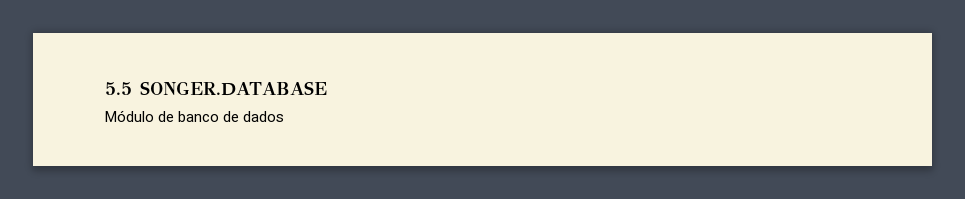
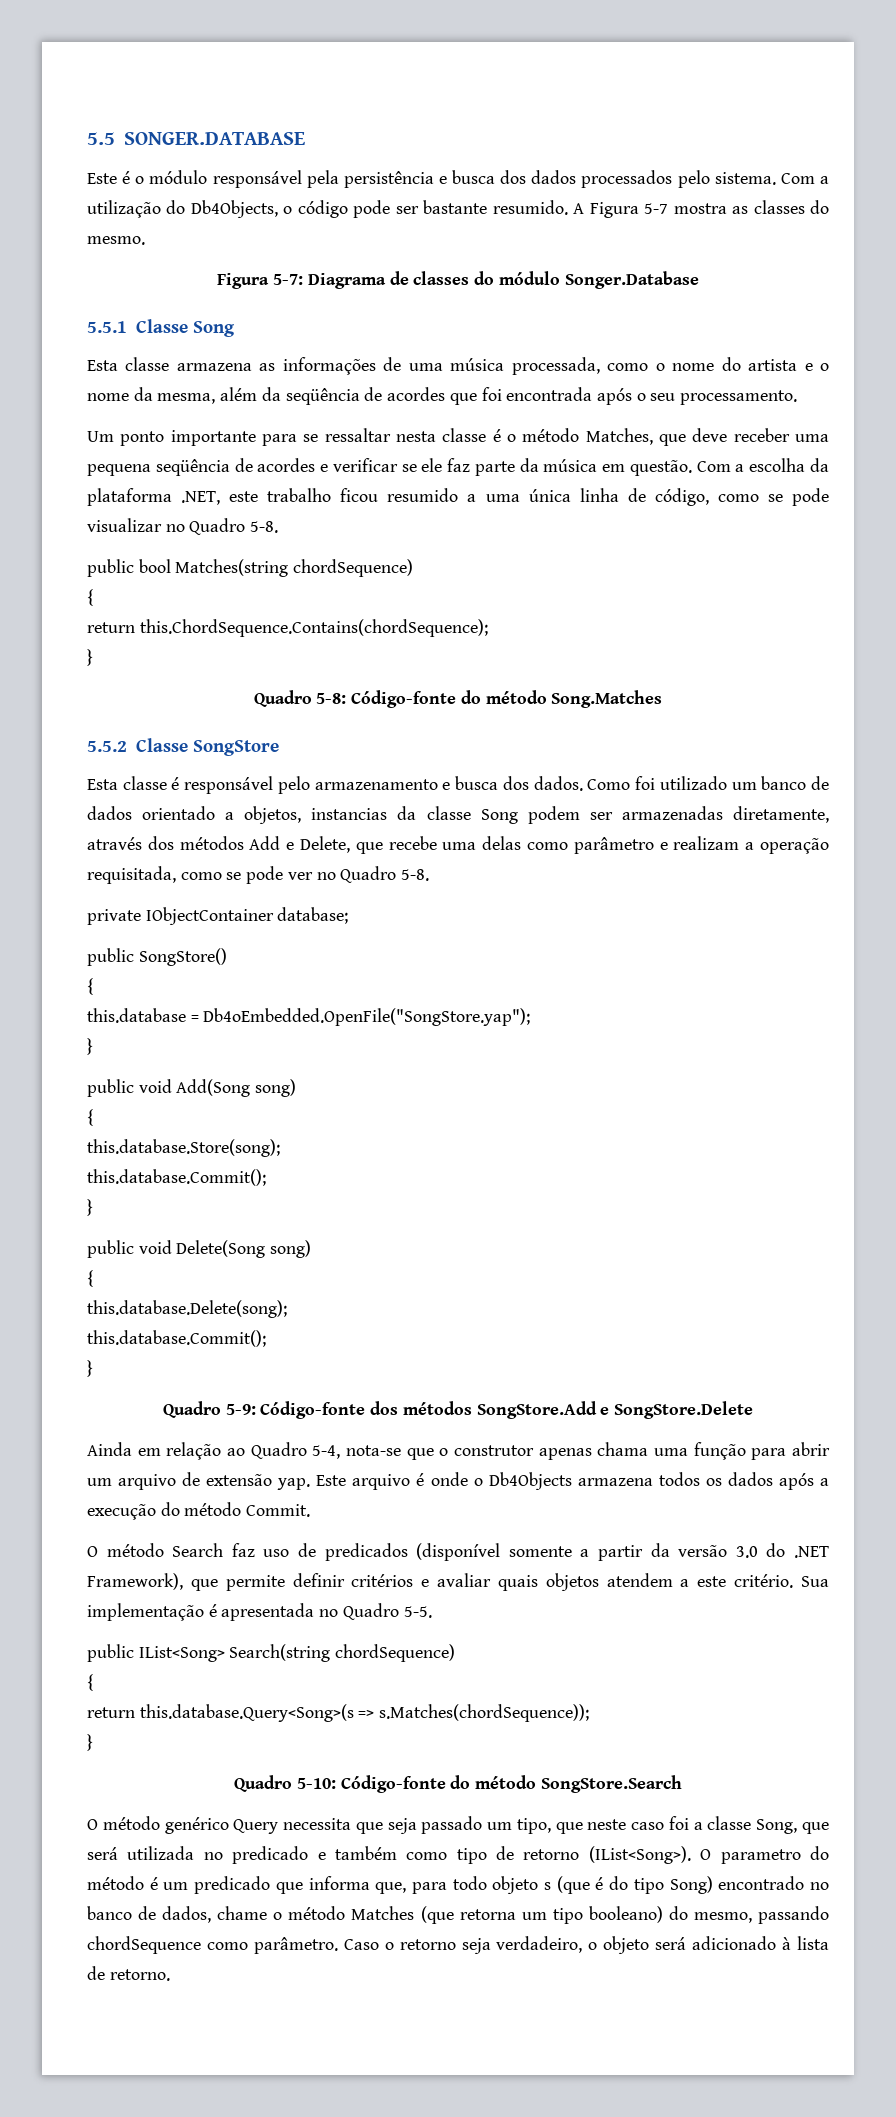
[105,110,285,122] Módulo de banco de dados -> [87,170,829,188] [87,200,829,218] [87,236,145,245] [217,271,699,289] [87,319,235,337] [87,357,830,375] [87,387,798,405] [87,428,830,446] [87,458,829,476] [87,488,829,506] [87,518,279,535] [87,559,414,577] [87,589,93,606] [87,619,488,637] [87,649,93,666] [253,690,663,708] [87,738,279,756] [87,776,830,794] [87,806,829,824] [87,836,829,854] [87,866,430,884] [87,907,349,925] [87,948,227,966] [87,978,93,995] [87,1008,531,1026] [87,1038,93,1055] [87,1079,297,1097] [87,1109,93,1126] [87,1139,280,1157] [87,1169,266,1186] [87,1199,93,1216] [87,1240,312,1258] [87,1270,93,1287] [87,1300,287,1318] [87,1330,266,1347] [87,1360,93,1377] [162,1401,754,1419] [87,1442,830,1460] [87,1472,829,1490] [87,1502,311,1520] [87,1543,830,1561] [87,1573,829,1591] [87,1603,432,1621] [87,1644,456,1662] [87,1674,93,1691] [87,1704,590,1722] [87,1734,93,1751] [234,1775,682,1793] [87,1816,829,1834] [87,1846,830,1864] [87,1876,829,1894] [87,1906,829,1924] [87,1936,829,1954] [87,1966,170,1981] Este é o módulo responsável pela persistência e busca dos dados processados pelo sistema. Com a utilização do Db4Objects, o código pode ser bastante resumido. A Figura 5-7 mostra as classes do mesmo. // Figura 5-7: Diagrama de classes do módulo Songer.Database // 5.5.1 Classe Song // Esta classe armazena as informações de uma música processada, como o nome do artista e o nome da mesma, além da seqüência de acordes que foi encontrada após o seu processamento. // Um ponto importante para se ressaltar nesta classe é o método Matches, que deve receber uma pequena seqüência de acordes e verificar se ele faz parte da música em questão. Com a escolha da plataforma .NET, este trabalho ficou resumido a uma única linha de código, como se pode visualizar no Quadro 5-8. // public bool Matches(string chordSequence) // { // return this.ChordSequence.Contains(chordSequence); // } // Quadro 5-8: Código-fonte do método Song.Matches // 5.5.2 Classe SongStore // Esta classe é responsável pelo armazenamento e busca dos dados. Como foi utilizado um banco de dados orientado a objetos, instancias da classe Song podem ser armazenadas diretamente, através dos métodos Add e Delete, que recebe uma delas como parâmetro e realizam a operação requisitada, como se pode ver no Quadro 5-8. // private IObjectContainer database; // public SongStore() // { // this.database = Db4oEmbedded.OpenFile("SongStore.yap"); // } // public void Add(Song song) // { // this.database.Store(song); // this.database.Commit(); // } // public void Delete(Song song) // { // this.database.Delete(song); // this.database.Commit(); // } // Quadro 5-9: Código-fonte dos métodos SongStore.Add e SongStore.Delete // Ainda em relação ao Quadro 5-4, nota-se que o construtor apenas chama uma função para abrir um arquivo de extensão yap. Este arquivo é onde o Db4Objects armazena todos os dados após a execução do método Commit. // O método Search faz uso de predicados (disponível somente a partir da versão 3.0 do .NET Framework), que permite definir critérios e avaliar quais objetos atendem a este critério. Sua implementação é apresentada no Quadro 5-5. // public IList<Song> Search(string chordSequence) // { // return this.database.Query<Song>(s => s.Matches(chordSequence)); // } // Quadro 5-10: Código-fonte do método SongStore.Search // O método genérico Query necessita que seja passado um tipo, que neste caso foi a classe Song, que será utilizada no predicado e também como tipo de retorno (IList<Song>). O parametro do método é um predicado que informa que, para todo objeto s (que é do tipo Song) encontrado no banco de dados, chame o método Matches (que retorna um tipo booleano) do mesmo, passando chordSequence como parâmetro. Caso o retorno seja verdadeiro, o objeto será adicionado à lista de retorno.

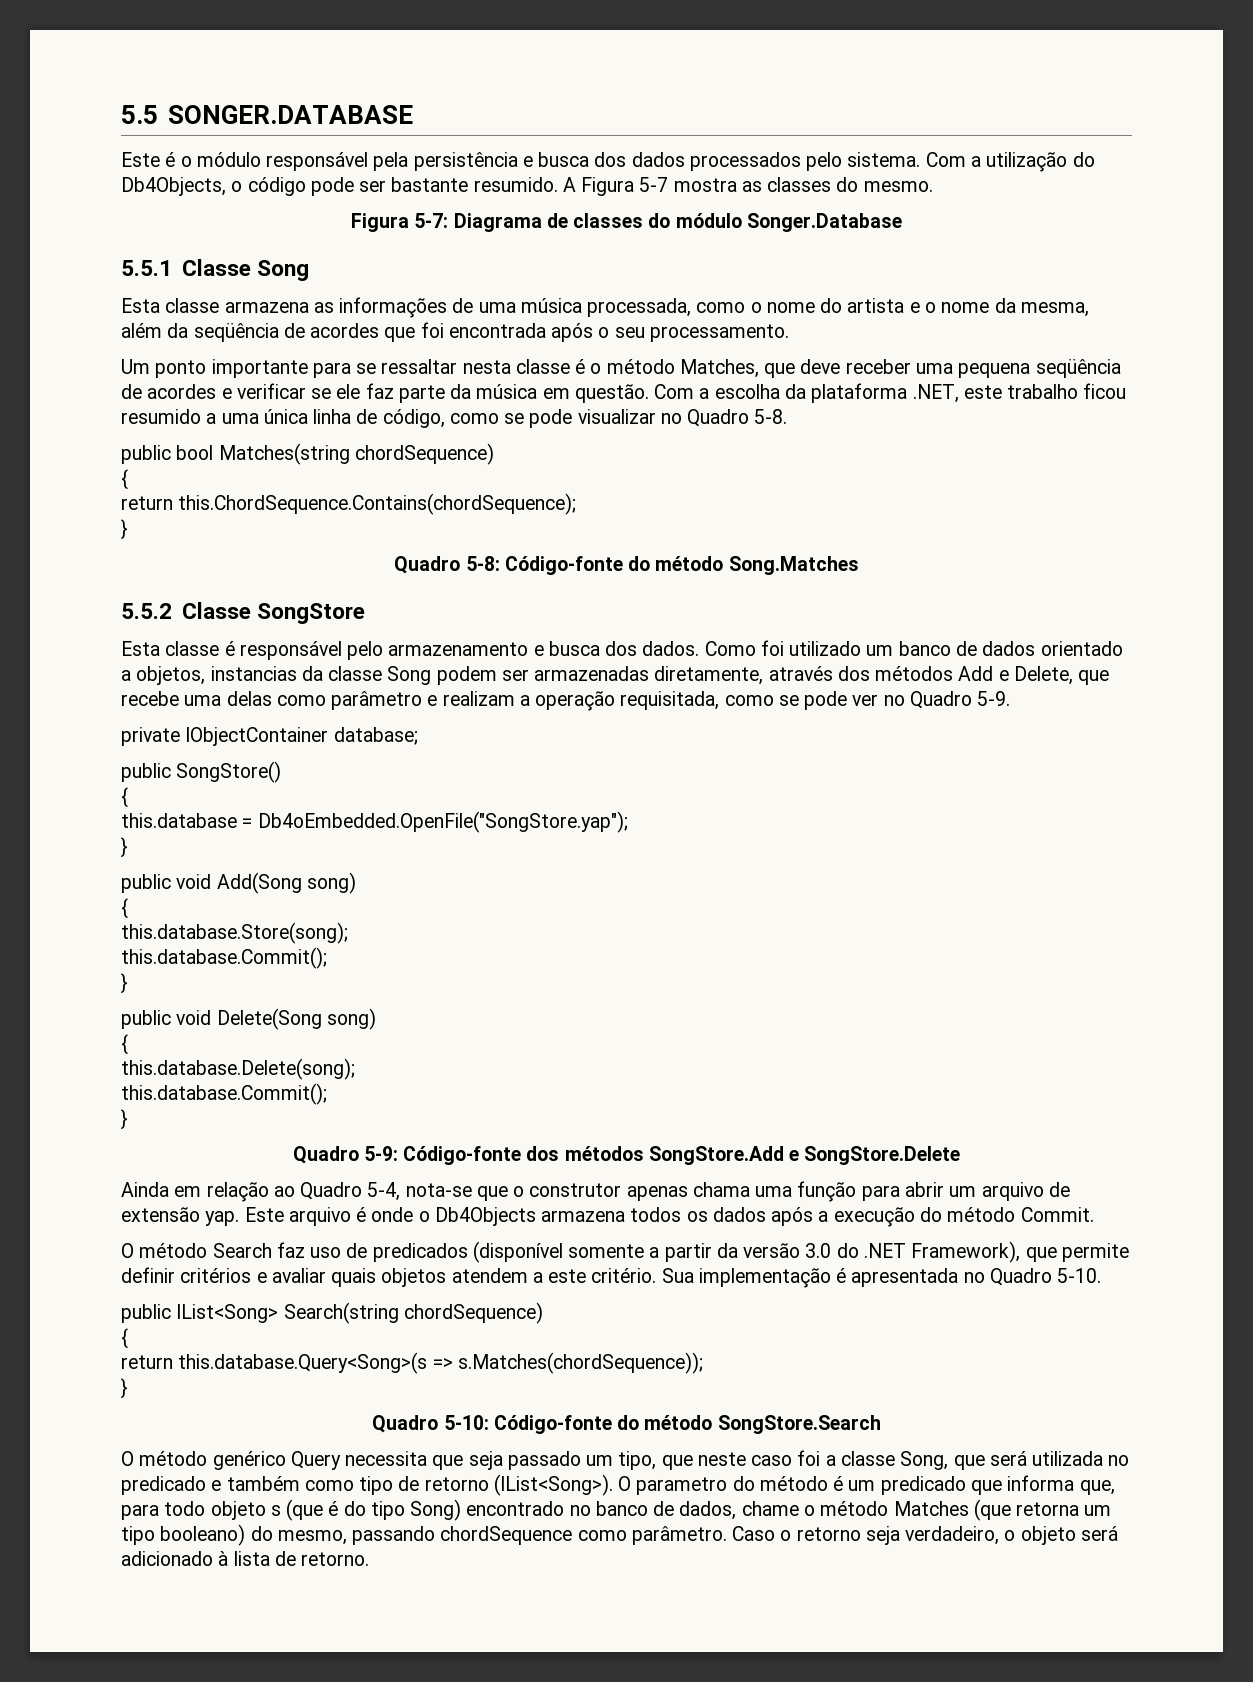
[401,869,430,881] 5-8. -> [977,691,1011,706] 5-9.
[403,1606,432,1618] 5-5. -> [1057,1268,1102,1283] 5-10.

